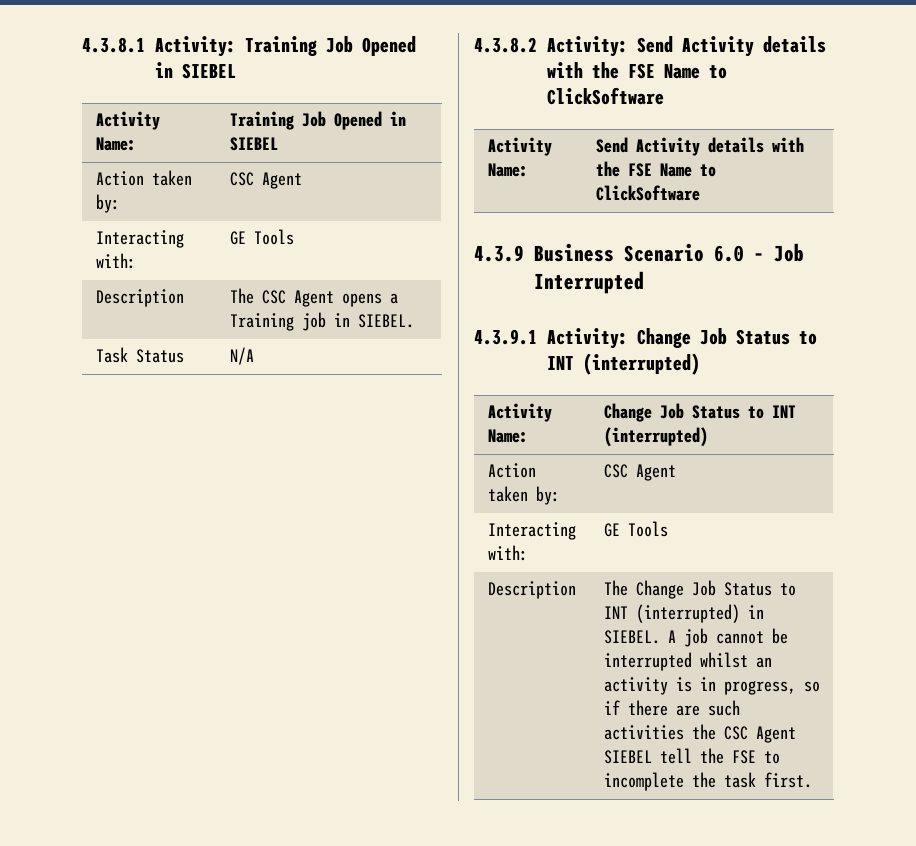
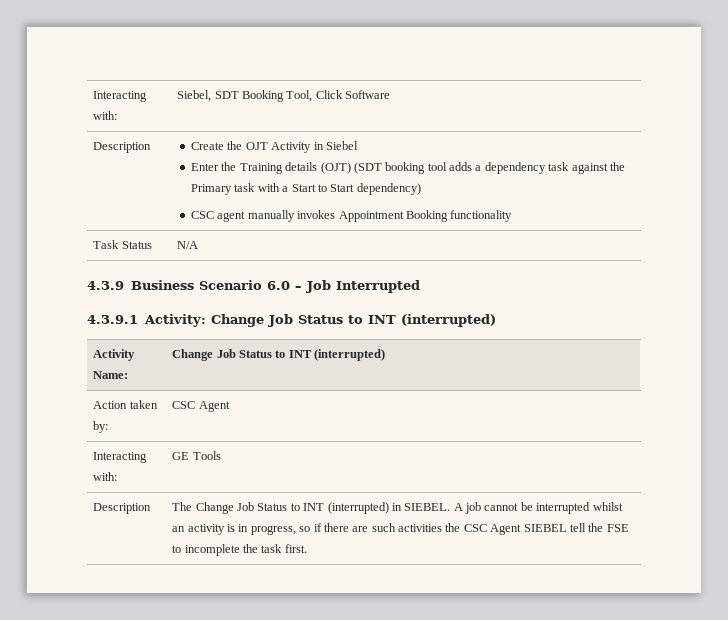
[82,36,416,57] [155,62,236,79] [95,111,160,130] [95,137,136,151] [229,111,406,130] [229,137,278,151] [95,170,192,186] [95,194,120,213] [229,172,302,189] [95,230,184,248] [95,253,136,269] [229,229,294,245] [95,289,184,307] [229,288,398,307] [229,312,414,331] [95,347,184,363] [229,347,254,365] [474,36,826,57] [547,62,727,79] [547,87,664,105] [487,137,552,156] [487,163,528,177] [595,137,804,156] [595,161,716,177] [595,185,700,201] 4.3.8.1 Activity: Training Job Opened in SIEBEL // Activity Name: | Training Job Opened in SIEBEL // Action taken by: | CSC Agent // Interacting with: | GE Tools // Description | The CSC Agent opens a Training job in SIEBEL. // Task Status | N/A // 4.3.8.2 Activity: Send Activity details with the FSE Name to ClickSoftware // Activity Name: | Send Activity details with the FSE Name to ClickSoftware -> [93,91,148,102] [93,111,118,120] [177,90,391,102] [93,142,152,153] [191,141,358,153] [191,162,625,174] [191,183,421,195] [191,210,513,222] [93,240,152,249] [177,241,199,249] Interacting with: | Siebel, SDT Booking Tool, Click Software // Description | Create the OJT Activity in Siebel // Enter the Training details (OJT) (SDT booking tool adds a dependency task against the Primary task with a Start to Start dependency) // CSC agent manually invokes Appointment Booking functionality // Task Status | N/A

